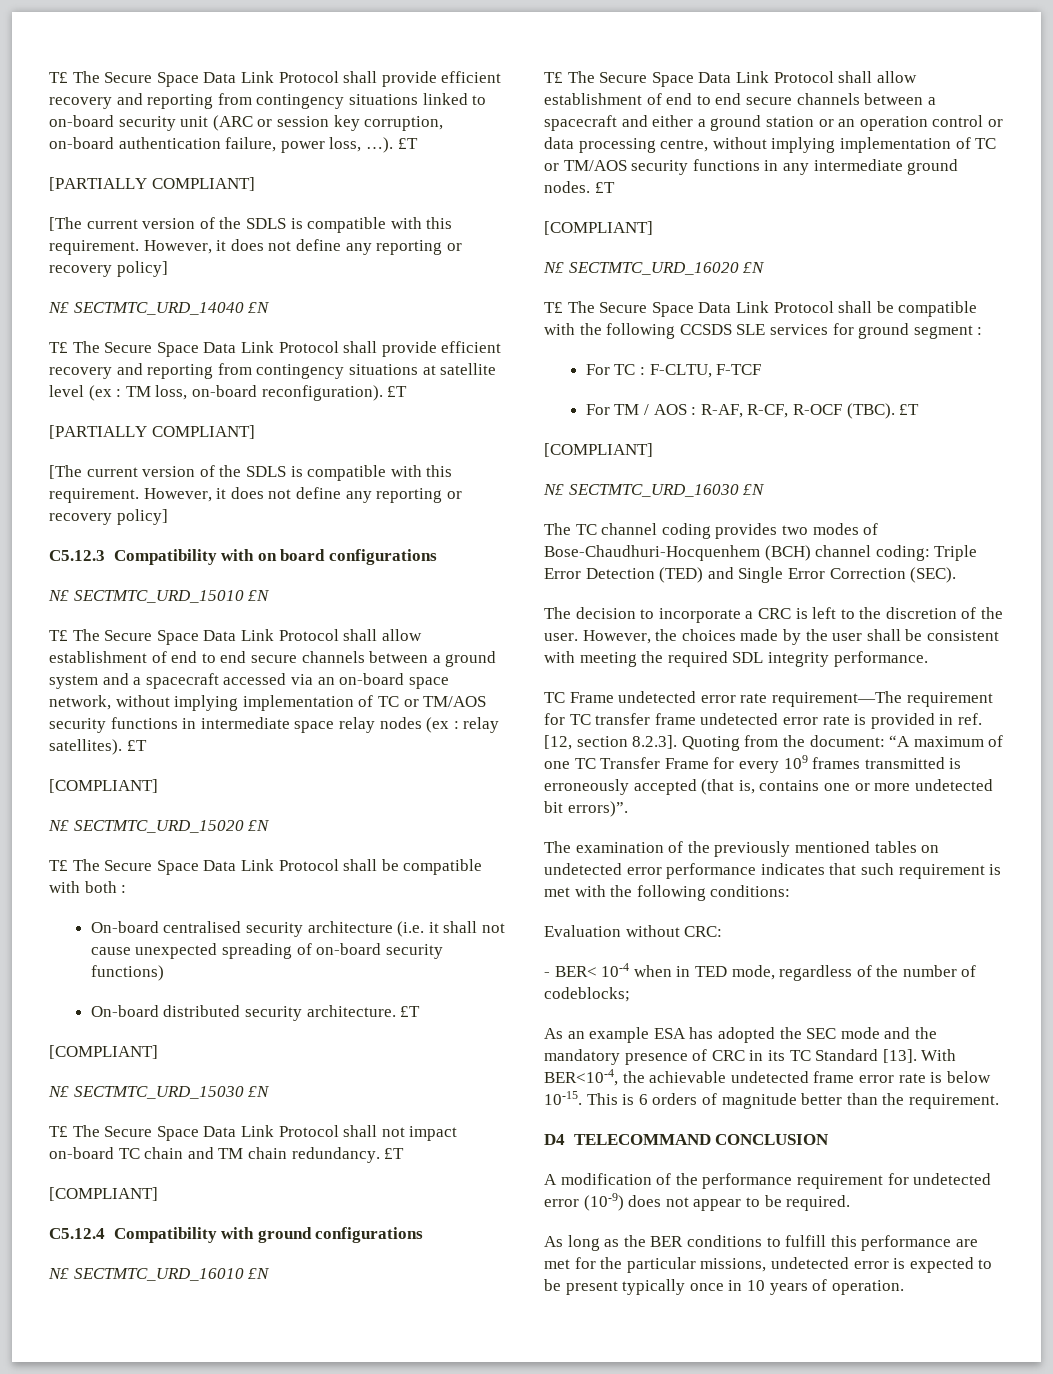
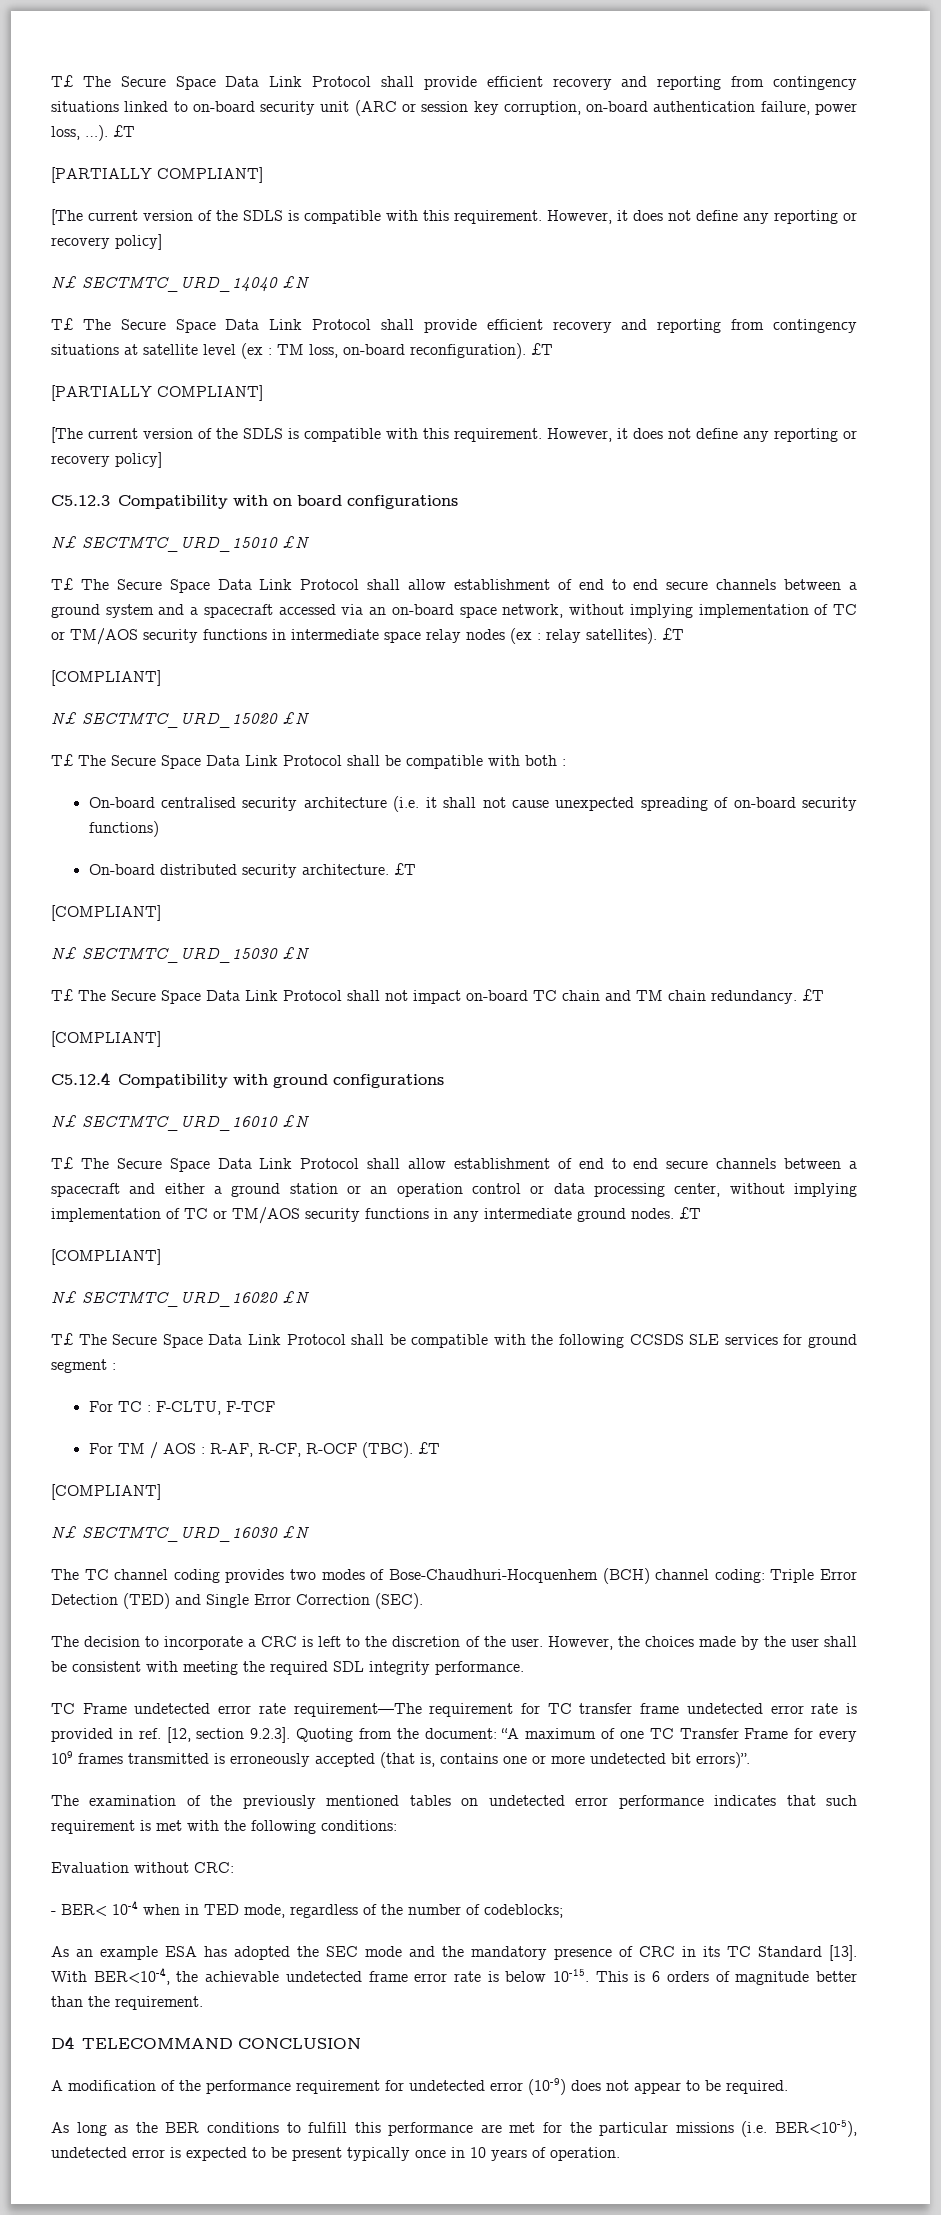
[660,139,709,152] centre, -> [674,1183,721,1197] center,
[632,735,678,749] 8.2.3]. -> [250,1727,291,1743] 9.2.3].
[700,1258,767,1272] missions, -> [675,2120,857,2137] missions (i.e. BER<10-5),

